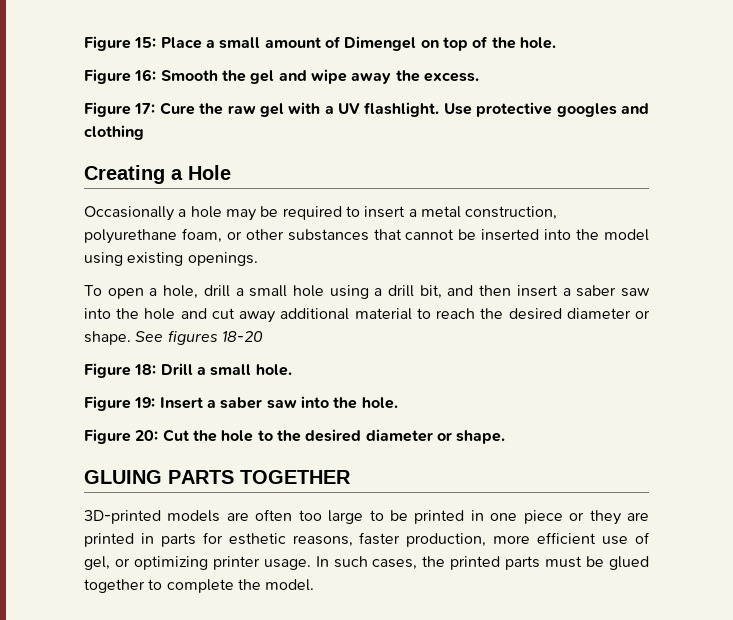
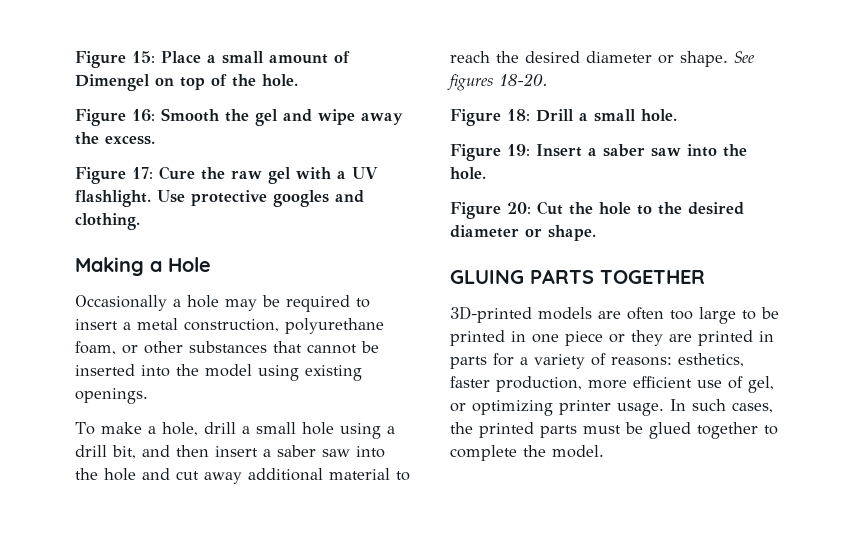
[84,125,144,140] [84,165,165,184] clothing // Creating -> [75,213,140,230] [75,257,144,276] clothing. // Making
[107,288,144,299] open -> [100,422,142,434] make
[221,331,263,342] 18-20 -> [499,73,548,86] 18-20.
[228,533,353,547] esthetic reasons, -> [520,353,744,369] a variety of reasons: esthetics,

